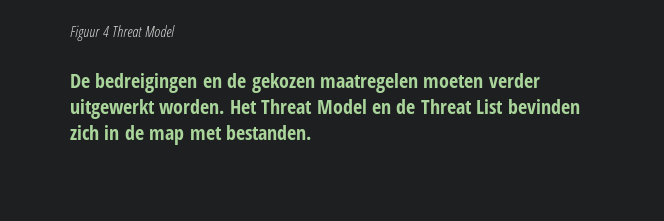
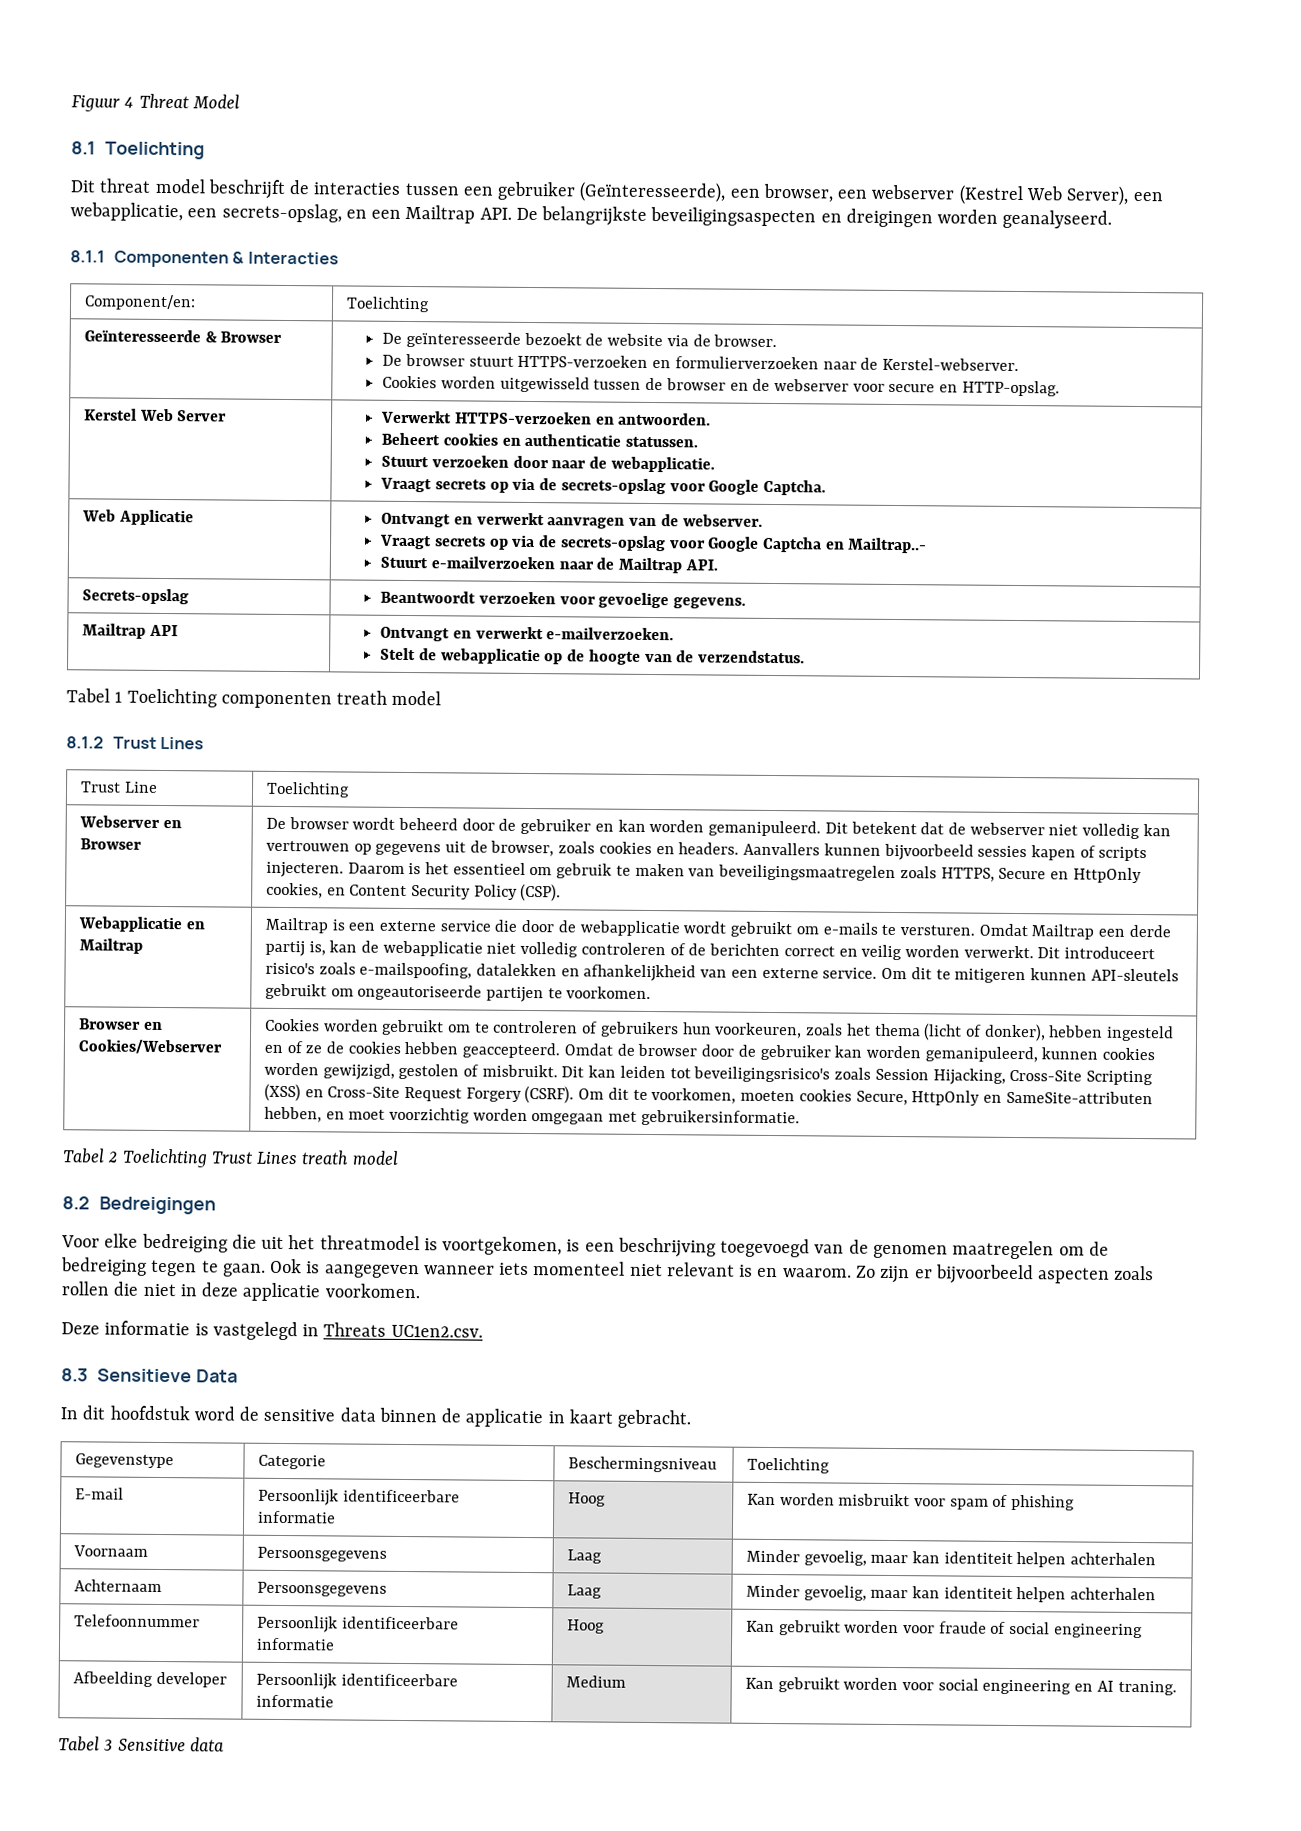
[70,73,540,93] [70,99,580,119] [70,125,311,145] De bedreigingen en de gekozen maatregelen moeten verder uitgewerkt worden. Het Threat Model en de Threat List bevinden zich in de map met bestanden. -> [71,141,205,160] [70,178,1163,206] [70,202,1113,229] [70,250,339,268] [83,294,196,311] [345,296,430,313] [83,329,283,343] [382,331,778,348] [382,353,1020,372] [382,375,1060,397] [83,408,228,422] [381,410,712,426] [381,432,699,448] [381,455,715,473] [380,477,827,496] [81,509,194,526] [381,512,763,529] [379,534,928,554] [380,556,718,574] [81,588,189,605] [380,590,747,609] [81,623,178,639] [380,626,675,642] [380,647,806,665] [66,688,442,709] [66,736,205,750] [79,781,158,793] [265,781,350,798] [78,815,182,829] [79,838,142,850] [265,817,1171,840] [265,840,1148,862] [265,861,1142,884] [265,882,562,902] [77,916,205,933] [78,938,143,954] [264,917,1171,940] [264,940,1156,961] [264,962,1179,984] [264,983,652,1003] [78,1018,163,1030] [77,1039,222,1055] [264,1018,1175,1042] [263,1041,1156,1063] [263,1062,1154,1086] [263,1083,1153,1106] [263,1106,800,1127] [62,1148,399,1168] [62,1196,216,1215] [61,1233,1109,1260] [61,1257,1155,1285] [61,1281,420,1302] [61,1320,483,1341] [61,1368,238,1383] [60,1405,692,1429] [74,1453,174,1469] [257,1454,326,1470] [567,1456,717,1473] [746,1457,830,1474] [74,1487,124,1500] [257,1488,460,1506] [257,1510,336,1524] [567,1492,606,1507] [746,1493,1076,1511] [72,1545,148,1557] [256,1546,387,1562] [566,1549,602,1564] [745,1549,1157,1568] [73,1579,162,1593] [256,1581,387,1597] [566,1584,602,1599] [745,1584,1157,1603] [73,1614,200,1628] [256,1615,459,1633] [255,1637,335,1651] [566,1619,605,1634] [745,1620,1143,1639] [72,1671,227,1688] [255,1672,458,1690] [255,1694,334,1708] [565,1675,626,1688] [744,1677,1177,1696] [58,1736,224,1752] 8.1 Toelichting // Dit threat model beschrijft de interacties tussen een gebruiker (Geïnteresseerde), een browser, een webserver (Kestrel Web Server), een webapplicatie, een secrets-opslag, en een Mailtrap API. De belangrijkste beveiligingsaspecten en dreigingen worden geanalyseerd. // 8.1.1 Componenten & Interacties // Component/en: | Toelichting // Geïnteresseerde & Browser | De geïnteresseerde bezoekt de website via de browser. // De browser stuurt HTTPS-verzoeken en formulierverzoeken naar de Kerstel-webserver. // Cookies worden uitgewisseld tussen de browser en de webserver voor secure en HTTP-opslag. // Kerstel Web Server | Verwerkt HTTPS-verzoeken en antwoorden. // Beheert cookies en authenticatie statussen. // Stuurt verzoeken door naar de webapplicatie. // Vraagt secrets op via de secrets-opslag voor Google Captcha. // Web Applicatie | Ontvangt en verwerkt aanvragen van de webserver. // Vraagt secrets op via de secrets-opslag voor Google Captcha en Mailtrap..- // Stuurt e-mailverzoeken naar de Mailtrap API. // Secrets-opslag | Beantwoordt verzoeken voor gevoelige gegevens. // Mailtrap API | Ontvangt en verwerkt e-mailverzoeken. // Stelt de webapplicatie op de hoogte van de verzendstatus. // Tabel 1 Toelichting componenten treath model // 8.1.2 Trust Lines // Trust Line | Toelichting // Webserver en Browser | De browser wordt beheerd door de gebruiker en kan worden gemanipuleerd. Dit betekent dat de webserver niet volledig kan vertrouwen op gegevens uit de browser, zoals cookies en headers. Aanvallers kunnen bijvoorbeeld sessies kapen of scripts injecteren. Daarom is het essentieel om gebruik te maken van beveiligingsmaatregelen zoals HTTPS, Secure en HttpOnly cookies, en Content Security Policy (CSP). // Webapplicatie en Mailtrap | Mailtrap is een externe service die door de webapplicatie wordt gebruikt om e-mails te versturen. Omdat Mailtrap een derde partij is, kan de webapplicatie niet volledig controleren of de berichten correct en veilig worden verwerkt. Dit introduceert risico's zoals e-mailspoofing, datalekken en afhankelijkheid van een externe service. Om dit te mitigeren kunnen API-sleutels gebruikt om ongeautoriseerde partijen te voorkomen. // Browser en Cookies/Webserver | Cookies worden gebruikt om te controleren of gebruikers hun voorkeuren, zoals het thema (licht of donker), hebben ingesteld en of ze de cookies hebben geaccepteerd. Omdat de browser door de gebruiker kan worden gemanipuleerd, kunnen cookies worden gewijzigd, gestolen of misbruikt. Dit kan leiden tot beveiligingsrisico's zoals Session Hijacking, Cross-Site Scripting (XSS) en Cross-Site Request Forgery (CSRF). Om dit te voorkomen, moeten cookies Secure, HttpOnly en SameSite-attributen hebben, en moet voorzichtig worden omgegaan met gebruikersinformatie. // Tabel 2 Toelichting Trust Lines treath model // 8.2 Bedreigingen // Voor elke bedreiging die uit het threatmodel is voortgekomen, is een beschrijving toegevoegd van de genomen maatregelen om de bedreiging tegen te gaan. Ook is aangegeven wanneer iets momenteel niet relevant is en waarom. Zo zijn er bijvoorbeeld aspecten zoals rollen die niet in deze applicatie voorkomen. // Deze informatie is vastgelegd in Threats UC1en2.csv. // 8.3 Sensitieve Data // In dit hoofdstuk word de sensitive data binnen de applicatie in kaart gebracht. // Gegevenstype | Categorie | Beschermingsniveau | Toelichting // E-mail | Persoonlijk identificeerbare informatie | Hoog | Kan worden misbruikt voor spam of phishing // Voornaam | Persoonsgegevens | Laag | Minder gevoelig, maar kan identiteit helpen achterhalen // Achternaam | Persoonsgegevens | Laag | Minder gevoelig, maar kan identiteit helpen achterhalen // Telefoonnummer | Persoonlijk identificeerbare informatie | Hoog | Kan gebruikt worden voor fraude of social engineering // Afbeelding developer | Persoonlijk identificeerbare informatie | Medium | Kan gebruikt worden voor social engineering en AI traning. // Tabel 3 Sensitive data

